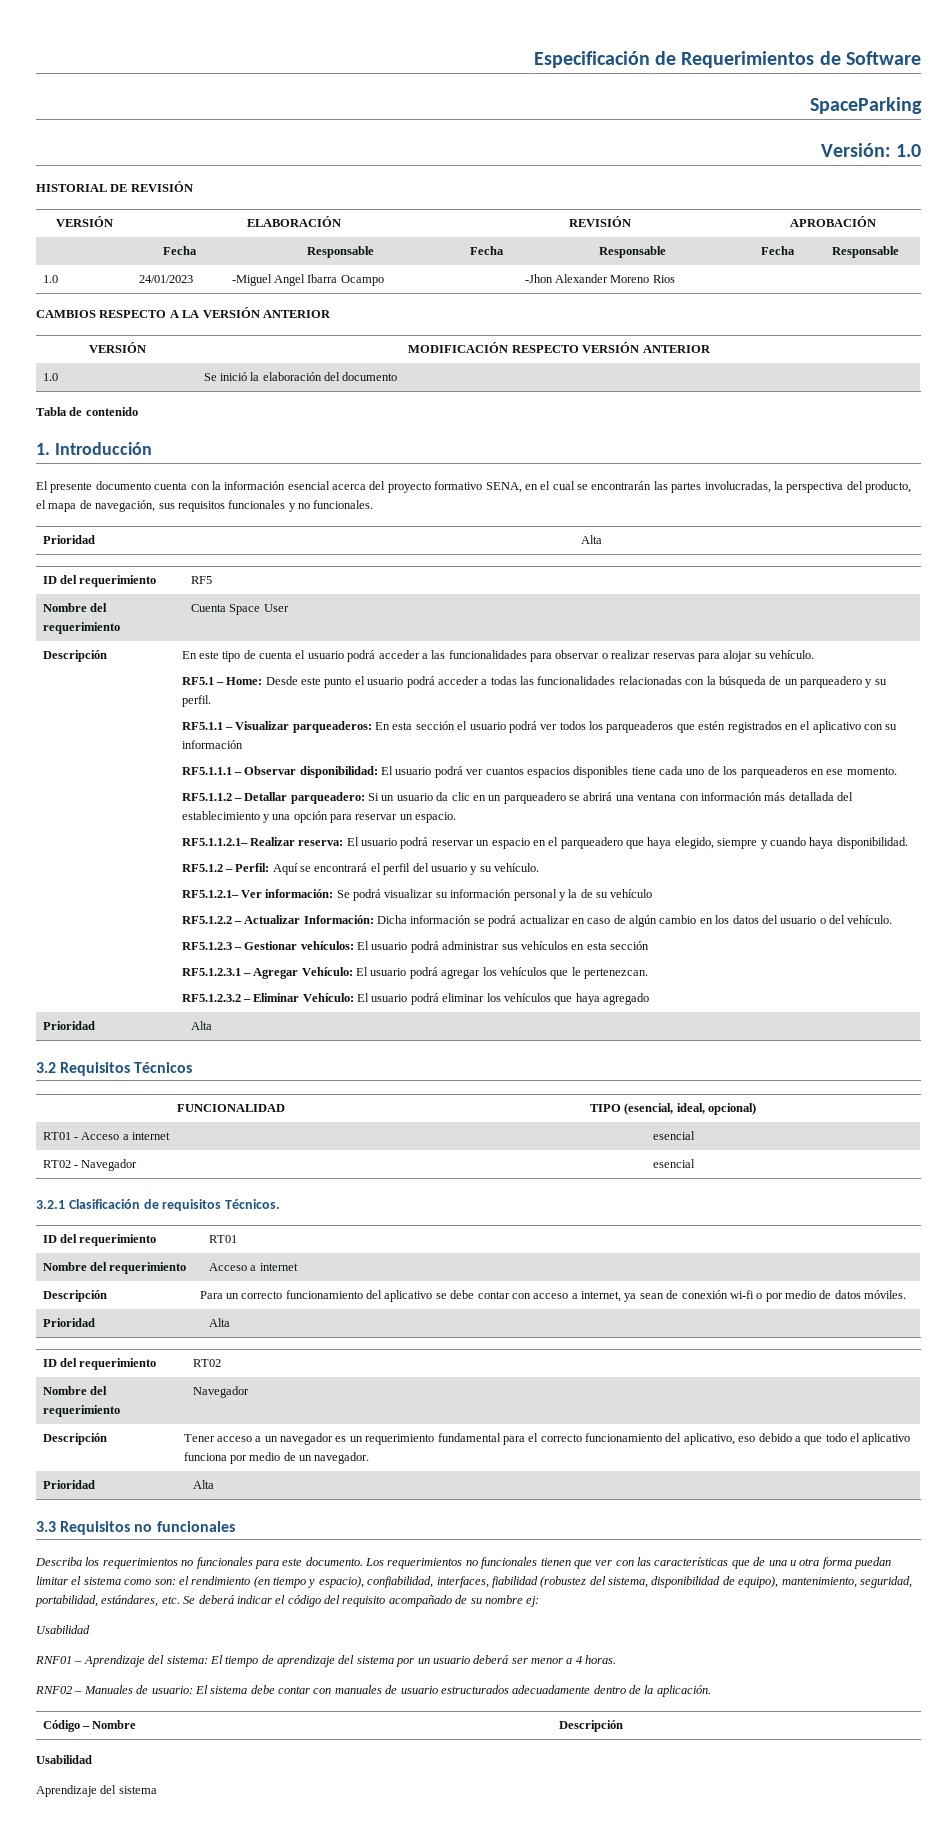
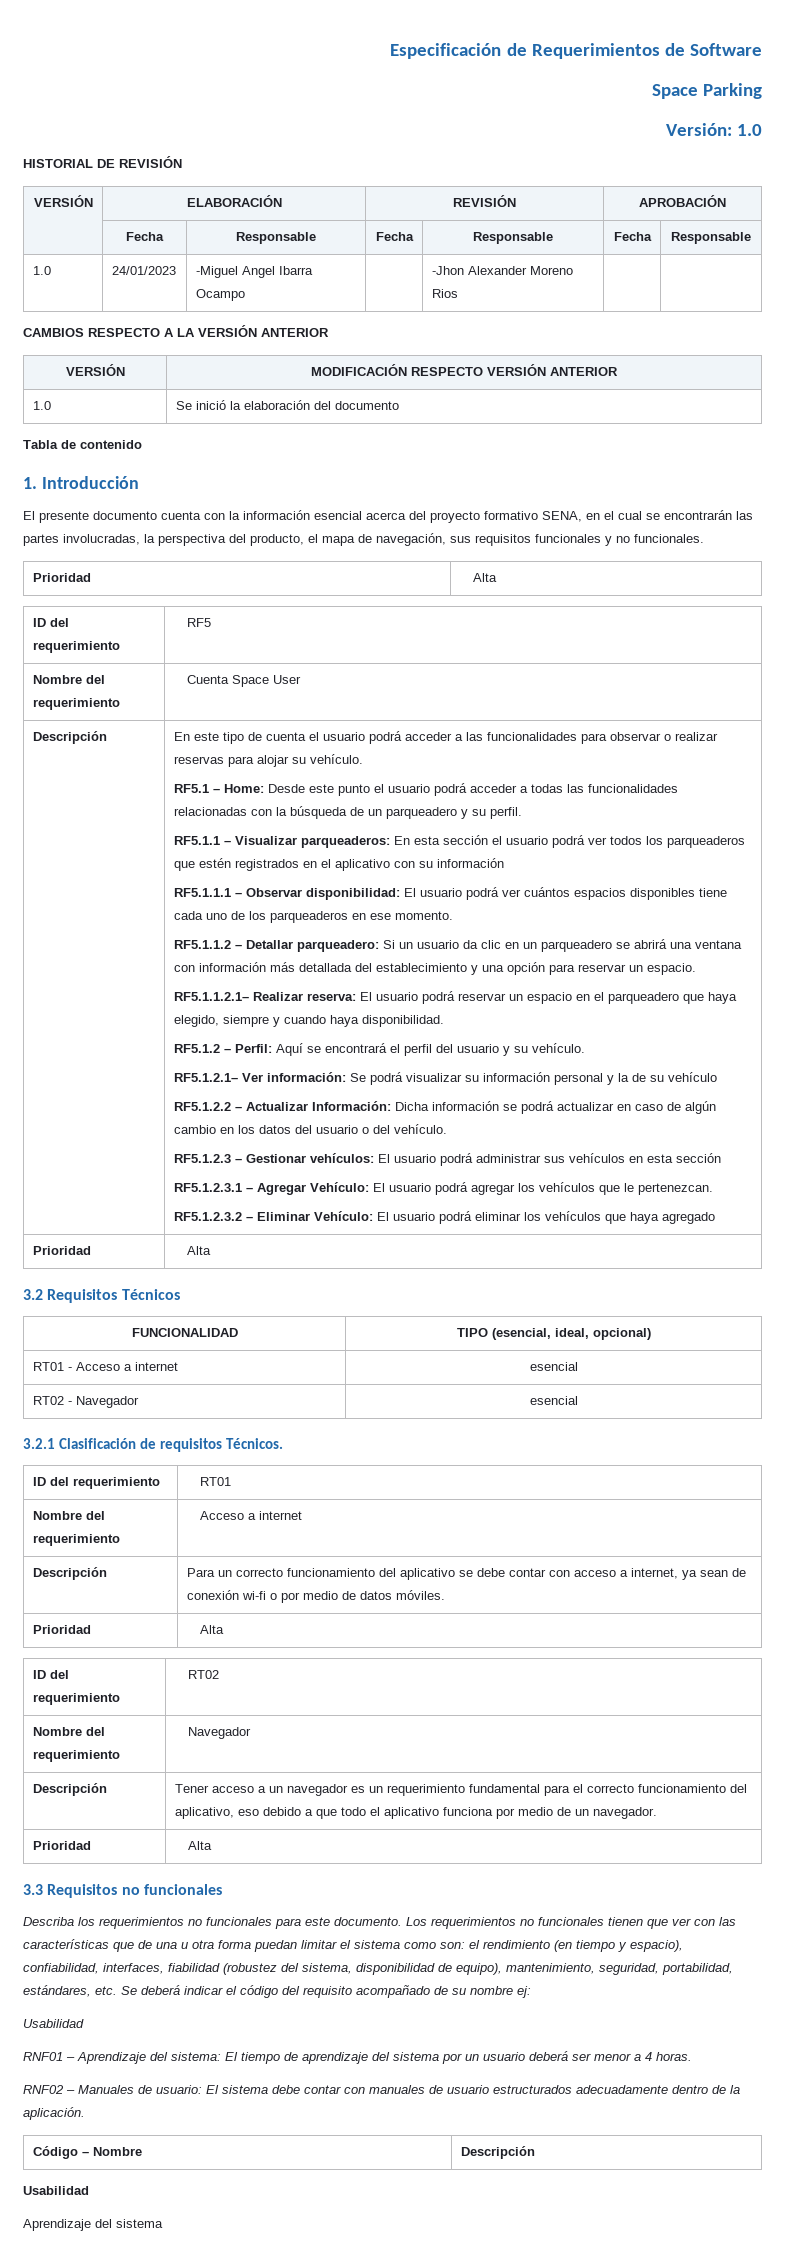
[810,97,922,114] SpaceParking -> [651,83,762,99] Space Parking
[485,767,524,775] cuantos -> [523,887,570,897] cuántos

